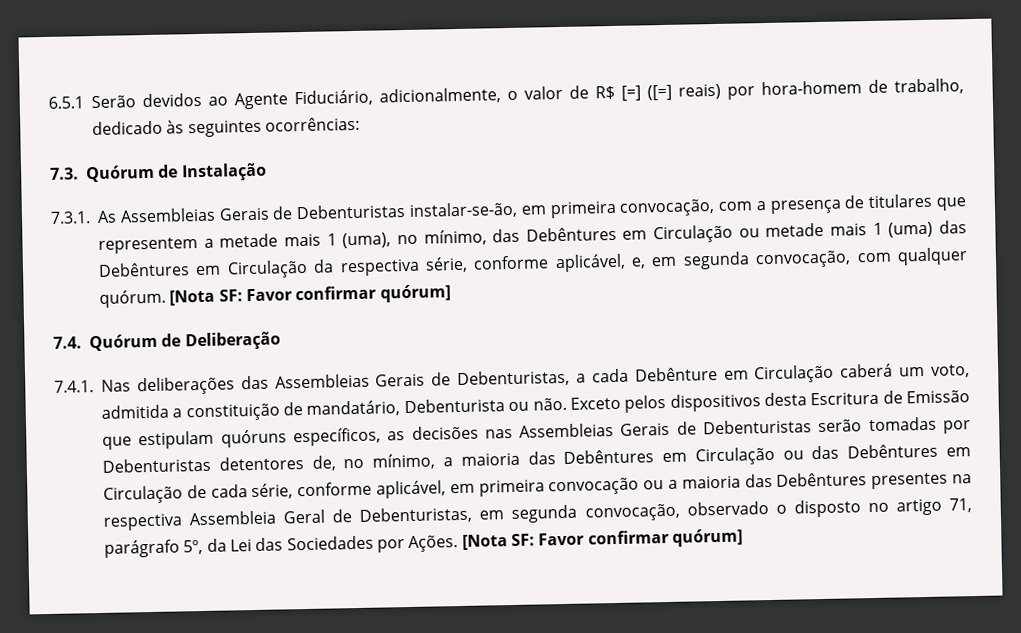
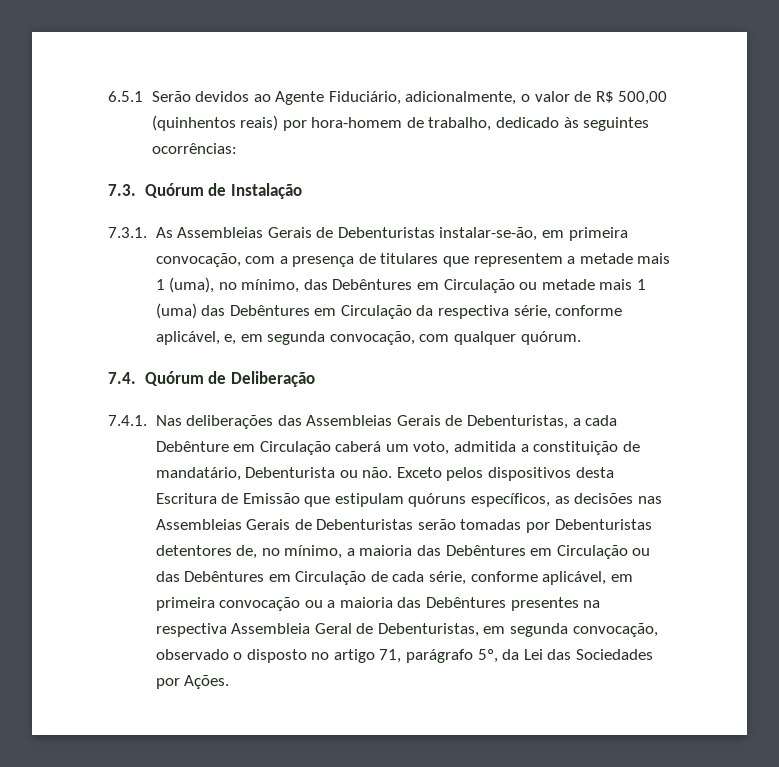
[621,84,672,101] [=] ([=] -> [618,91,668,105] [151,115,236,131] 500,00 (quinhentos
[169,284,451,306] [Nota SF: Favor confirmar quórum] -> (581, 338) none
[461,528,743,550] [Nota SF: Favor confirmar quórum] -> (230, 682) none

